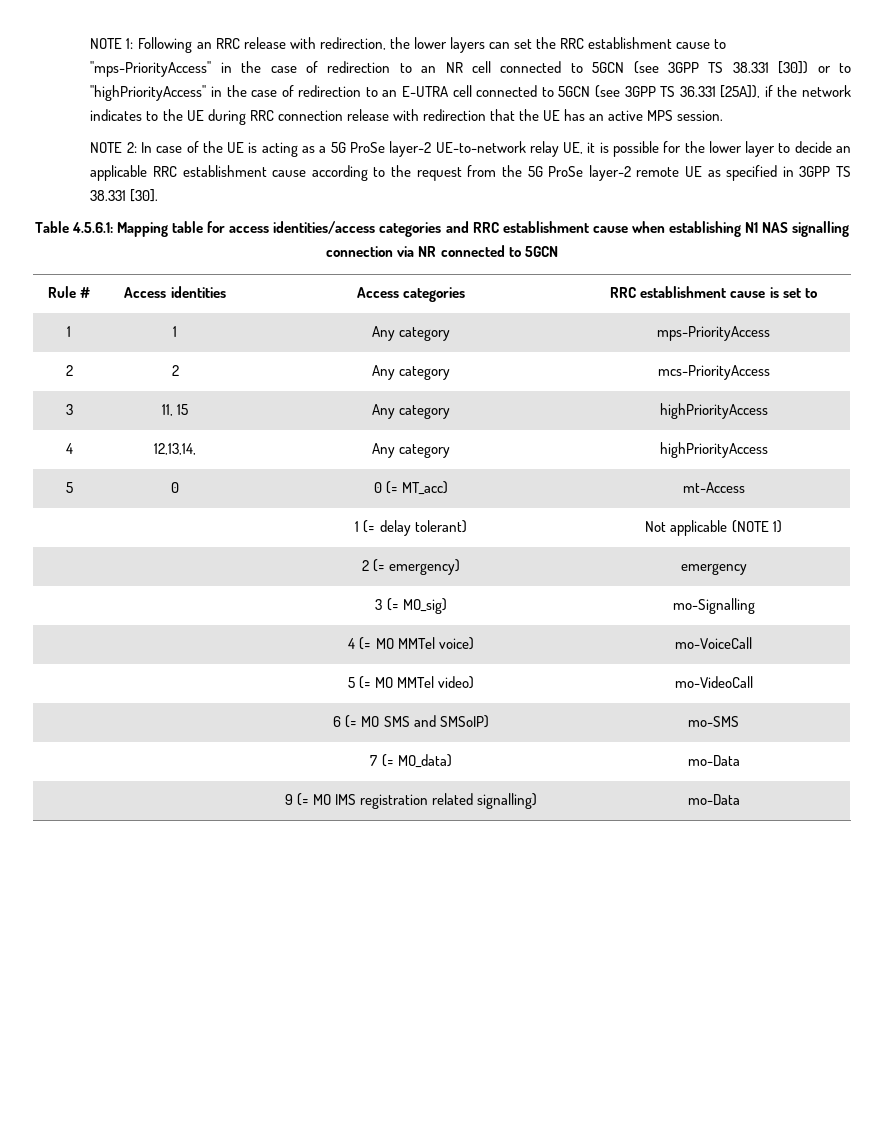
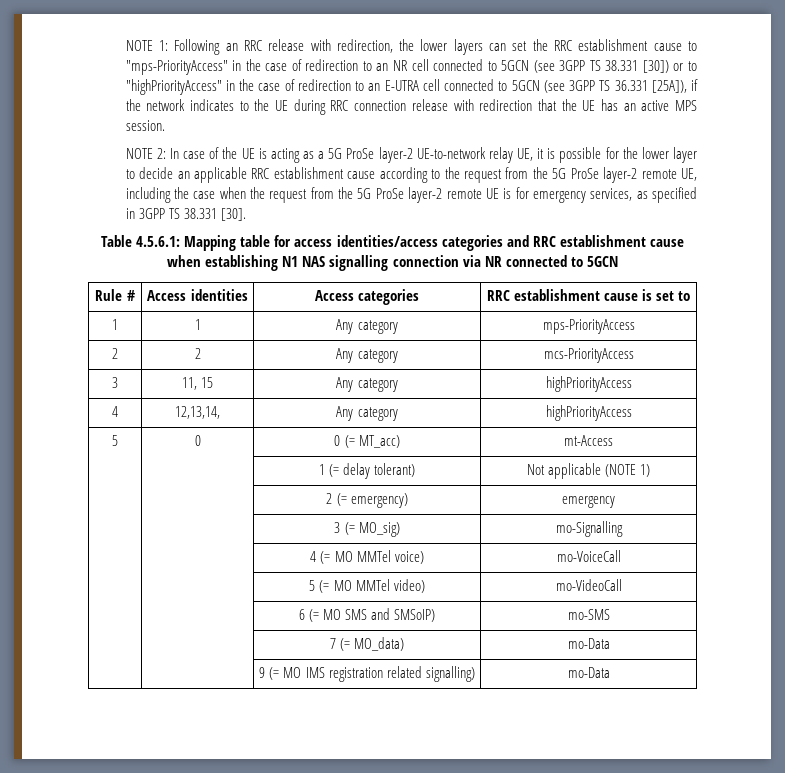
[684,166,702,177] UE -> [681,168,697,181] [125,187,633,203] UE, including the case when the request from the 5G ProSe layer-2 remote UE is for emergency services,

